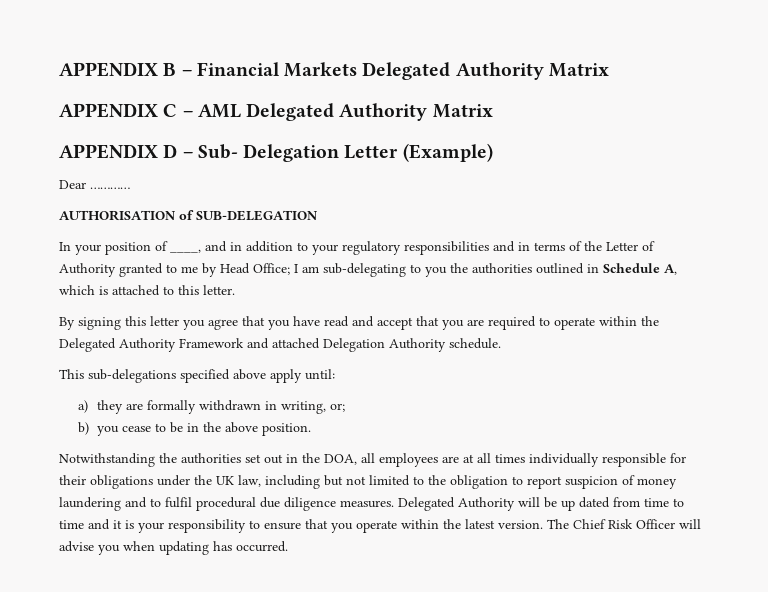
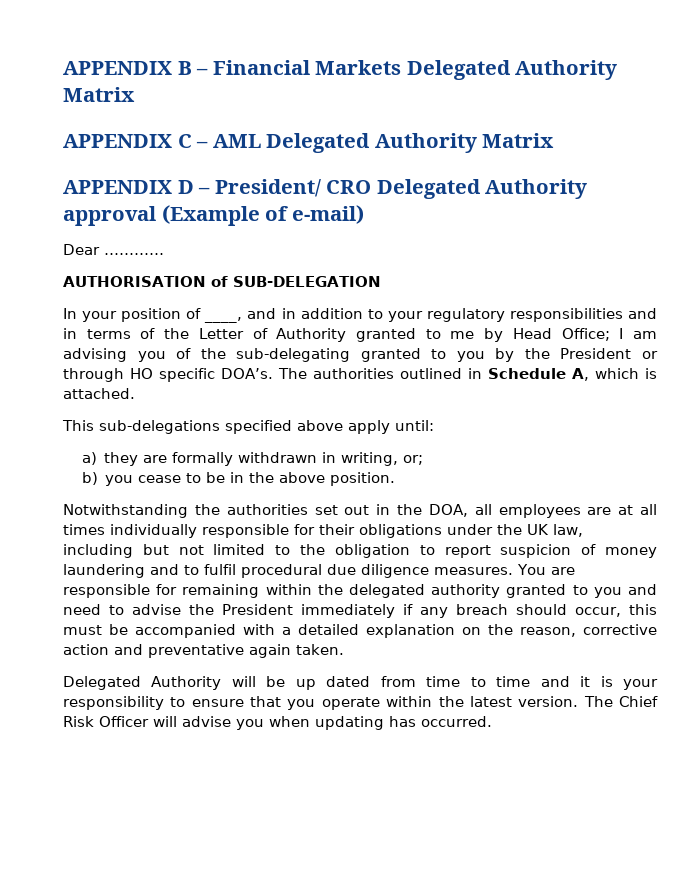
[197,143,493,162] Sub- Delegation Letter (Example) -> [214,179,588,199] [63,205,364,226] President/ CRO Delegated Authority approval (Example of e-mail)
[323,263,468,277] sub-delegating to you the -> [63,348,658,362] [63,368,307,382] advising you of the sub-delegating granted to you by the President or through HO specific DOA’s. The
[112,285,235,296] [59,316,659,330] [59,338,501,352] attached to this letter. // By signing this letter you agree that you have read and accept that you are required to operate within the Delegated Authority Framework and attached Delegation Authority schedule. -> [63,388,135,399] attached.
(394, 504) none -> [517,564,575,575] [63,584,657,598] [63,604,657,618] [63,624,657,638] [63,644,344,658] You are responsible for remaining within the delegated authority granted to you and need to advise the President immediately if any breach should occur, this must be accompanied with a detailed explanation on the reason, corrective action and preventative again taken. //

